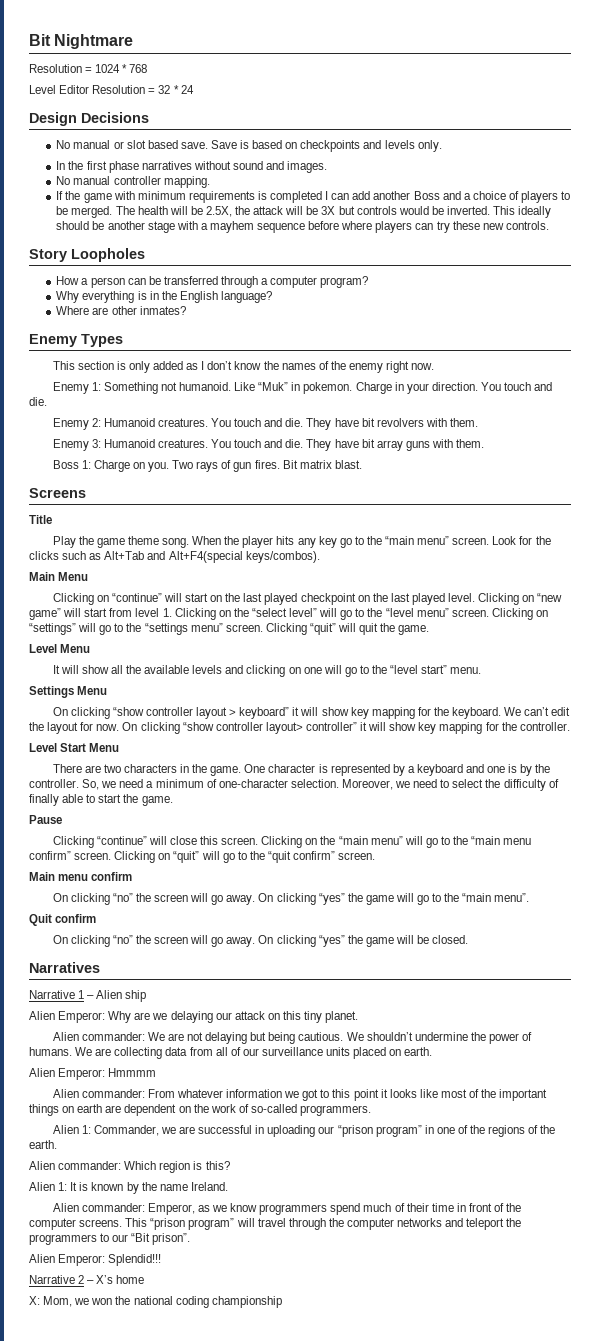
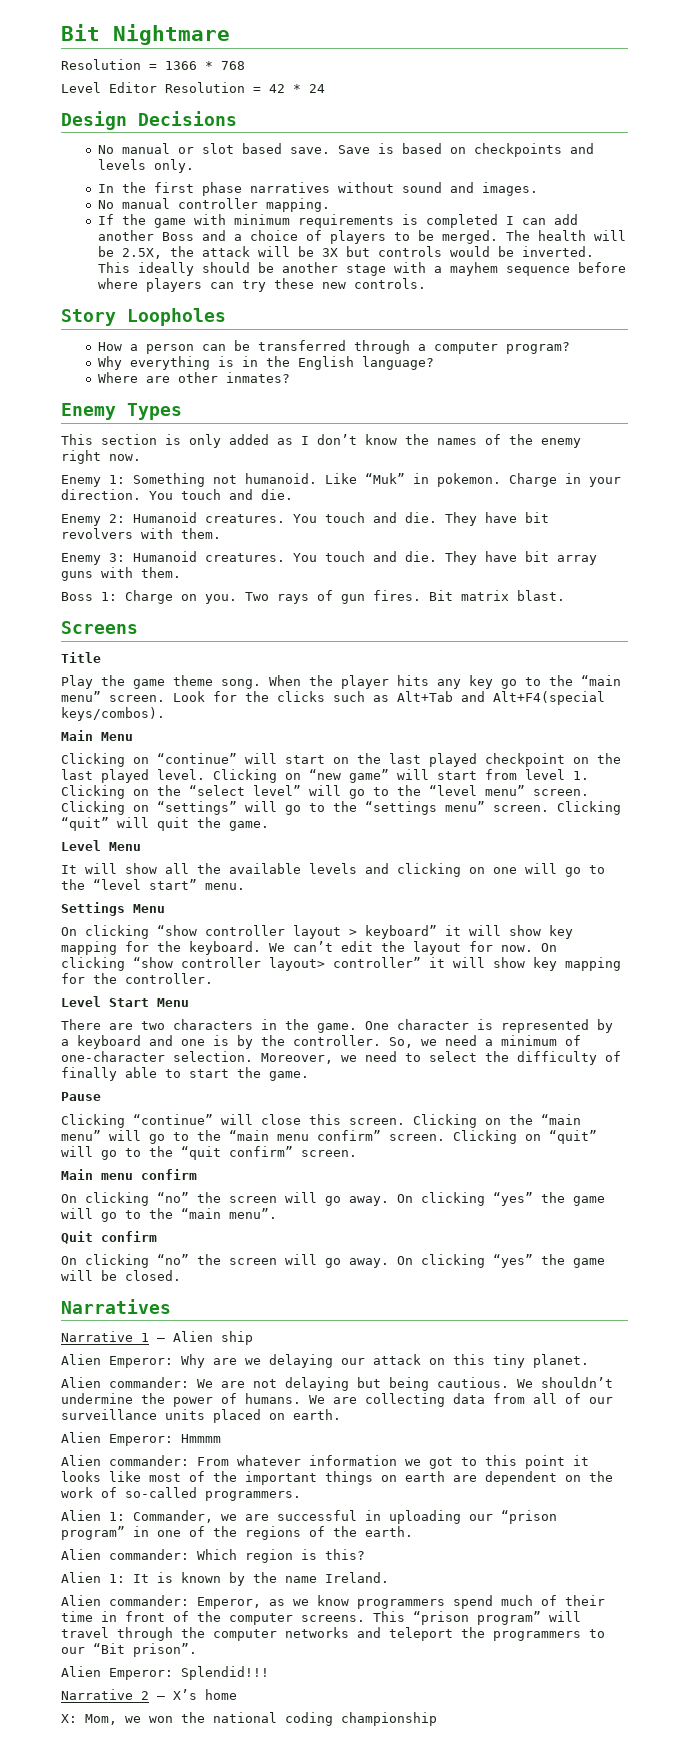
[95,64,121,73] 1024 -> [165,61,197,70] 1366
[158,85,171,94] 32 -> [269,84,285,93] 42

